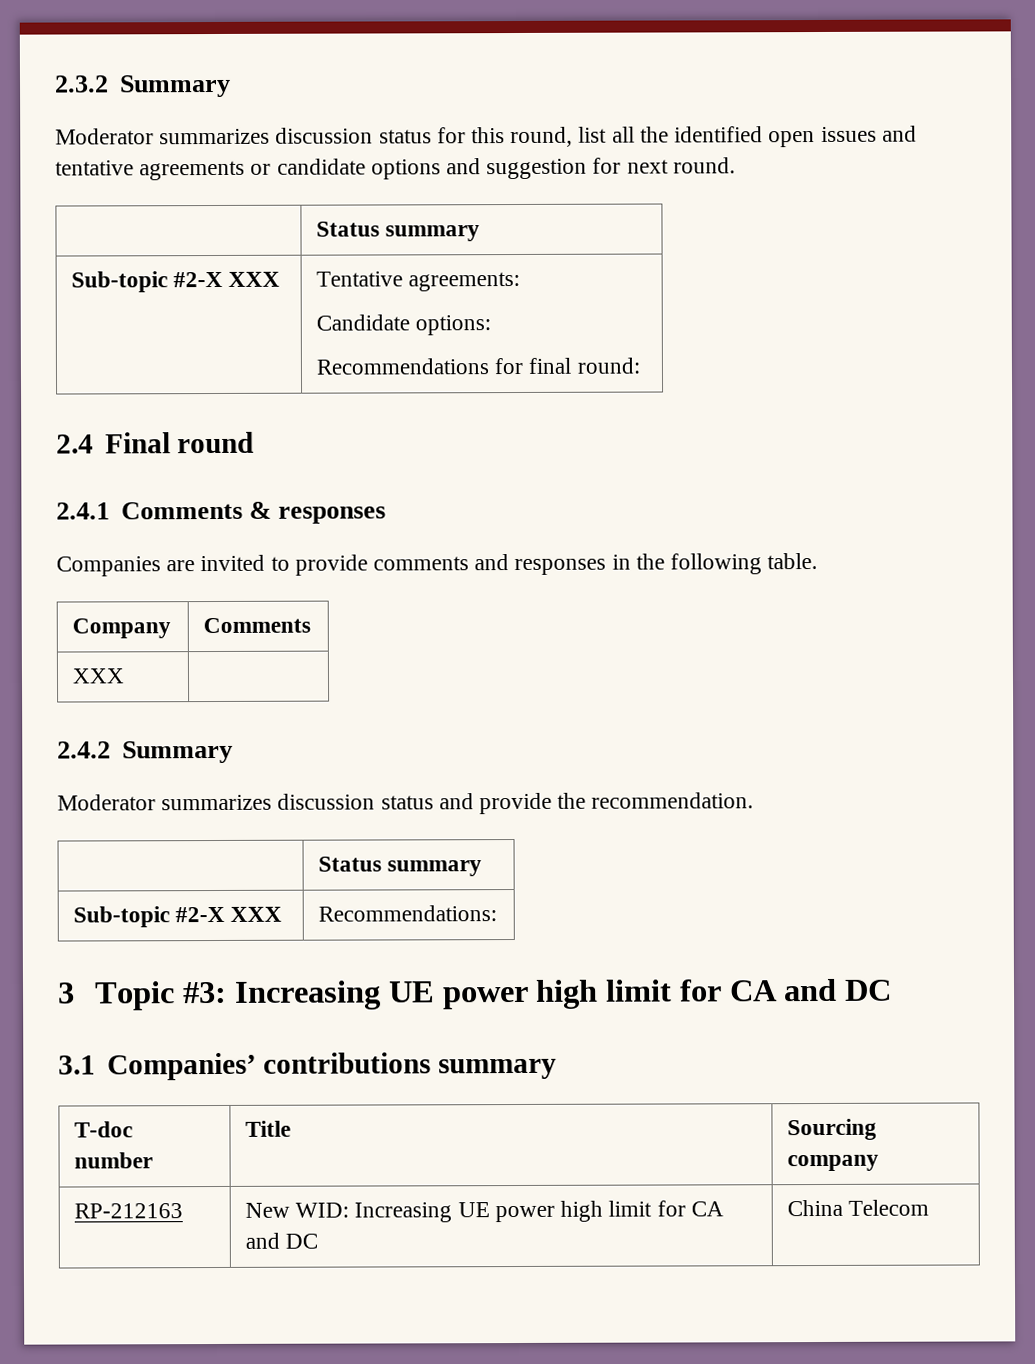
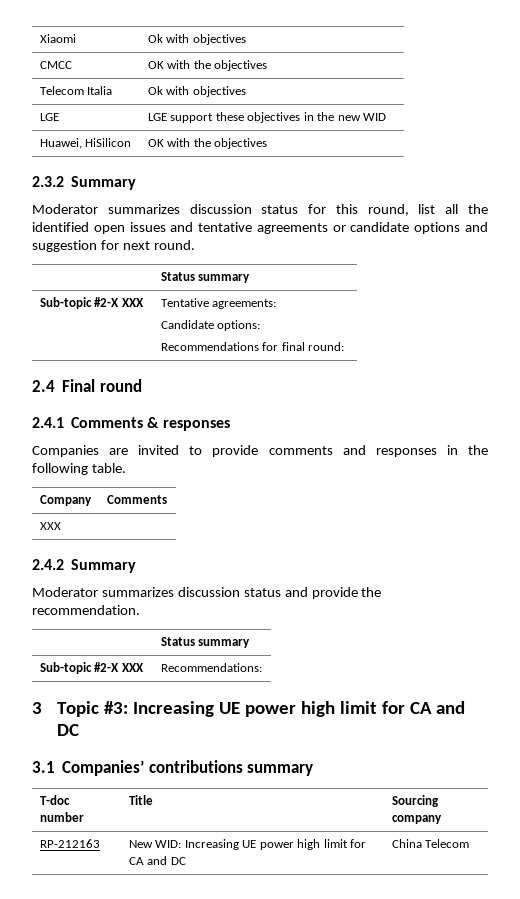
(54, 84) none -> [39,34,76,43] [147,34,246,45] [39,61,72,69] [147,60,268,71] [39,86,113,95] [147,86,246,97] [39,113,59,121] [147,112,387,123] [39,138,132,149] [147,138,268,149] Xiaomi | Ok with objectives // CMCC | OK with the objectives // Telecom Italia | Ok with objectives // LGE | LGE support these objectives in the new WID // Huawei, HiSilicon | OK with the objectives //

